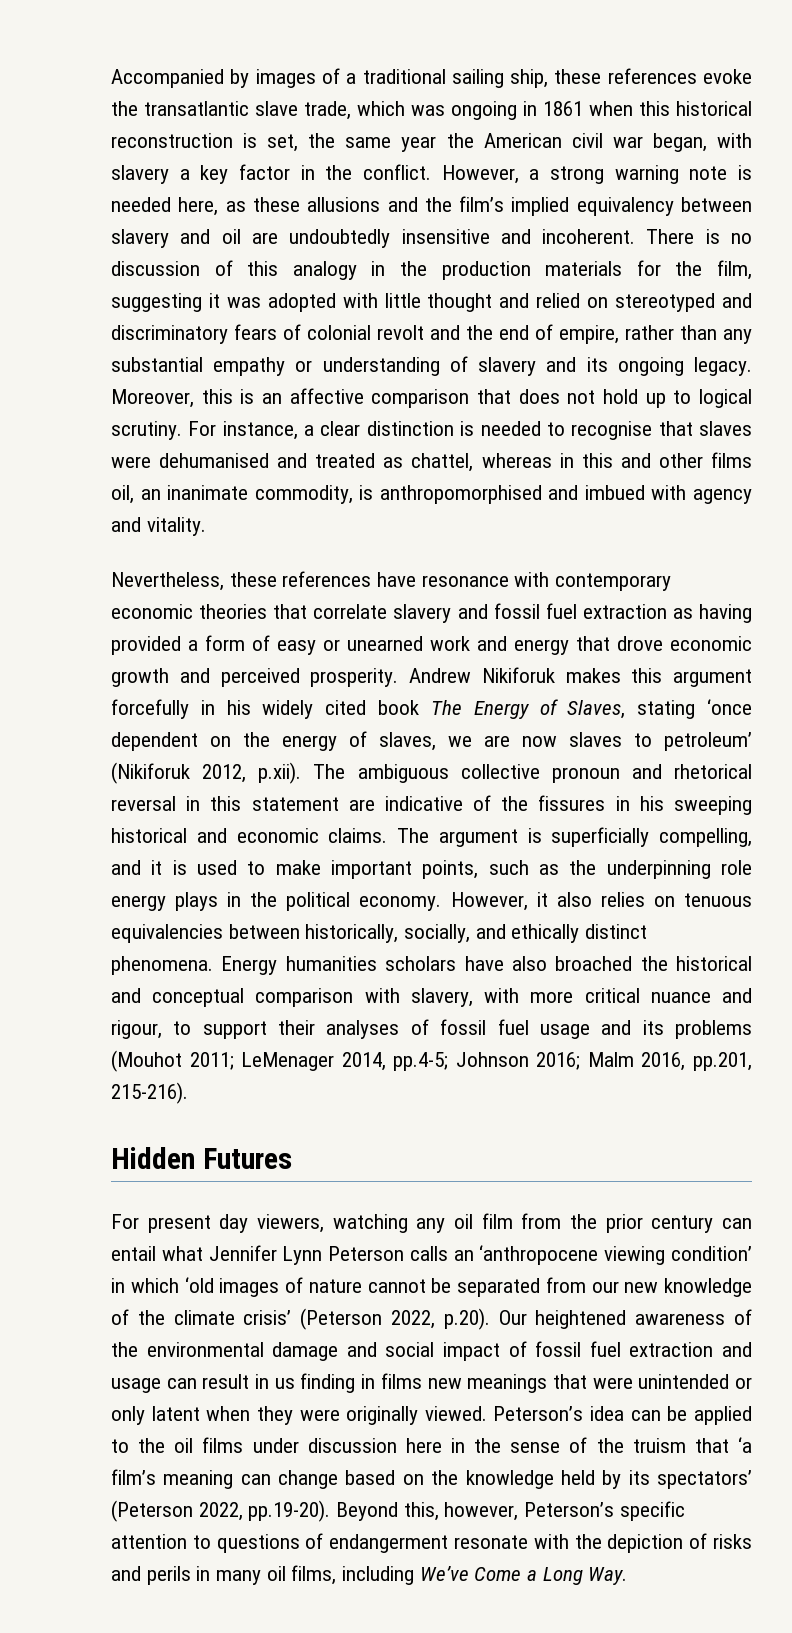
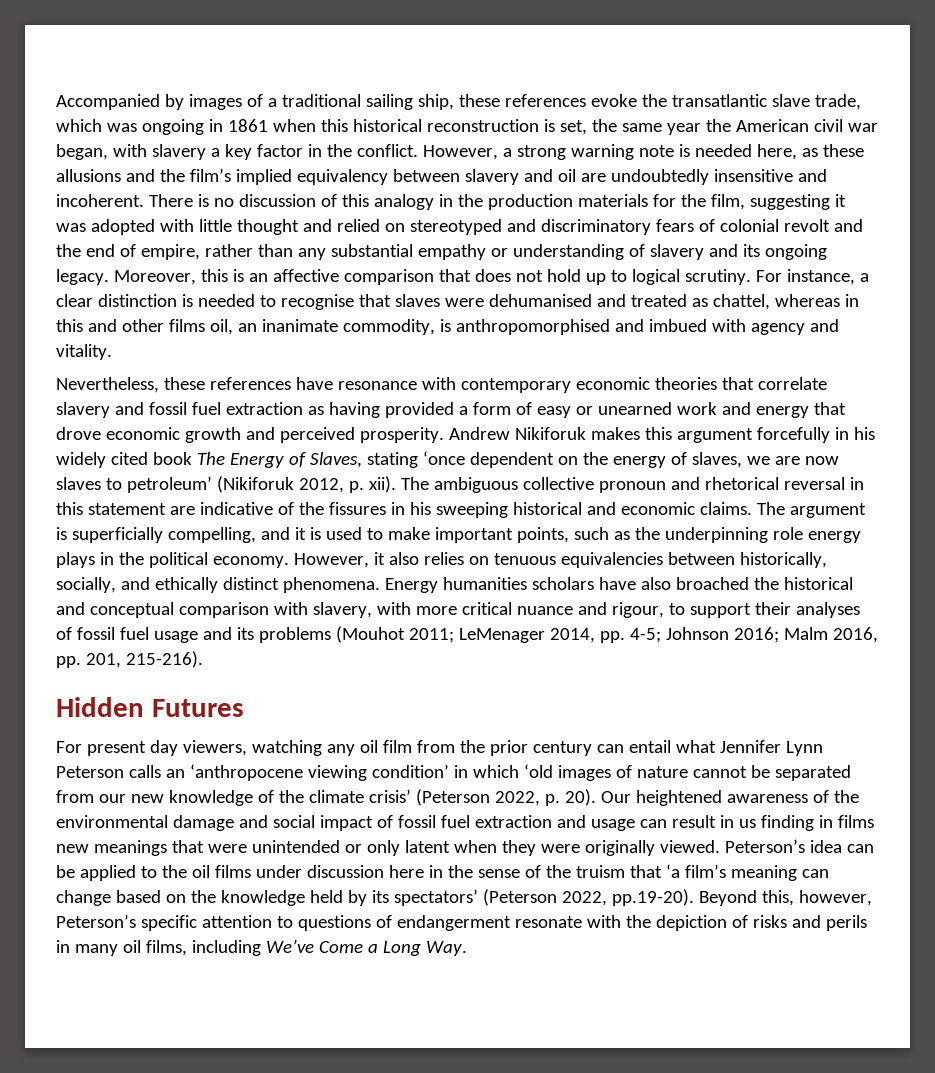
[258,762,302,784] p.xii). -> [348,476,396,493] p. xii).
[393,1052,449,1071] pp.4-5; -> [599,628,661,643] pp. 4-5;
[693,1052,752,1071] pp.201, -> [56,653,121,668] pp. 201,
[443,1308,490,1330] p.20). -> [544,789,596,806] p. 20).

